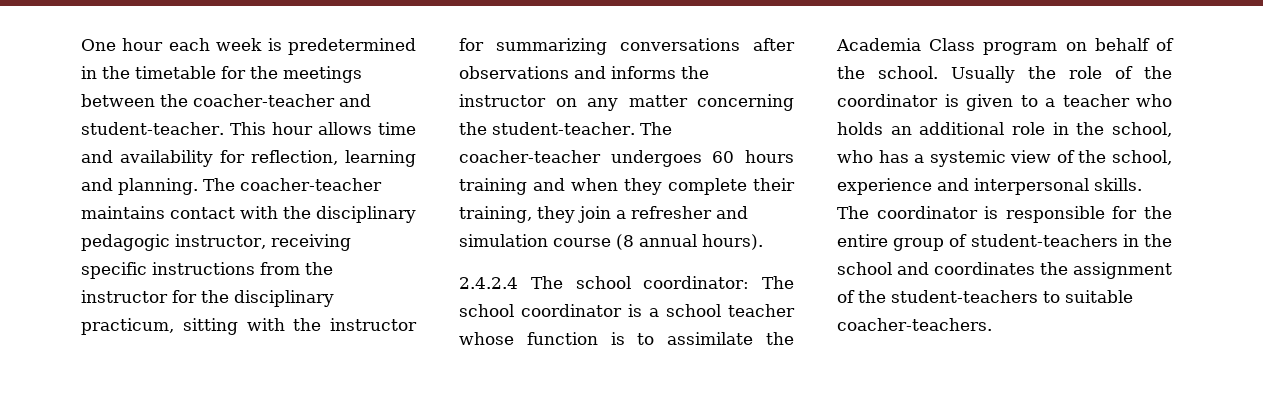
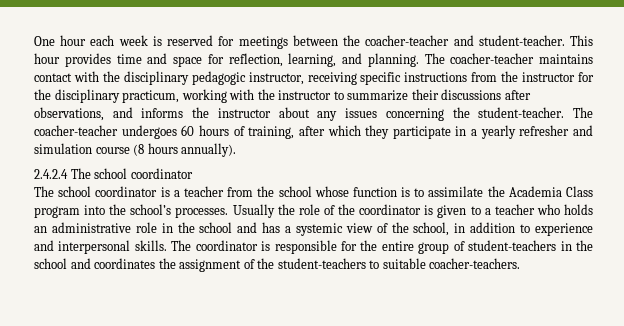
[288,38,416,55] [81,66,278,79] predetermined in the timetable for the -> [167,35,235,46] reserved for
[317,122,372,135] allows -> [64,53,111,67] provides
[120,150,213,167] availability -> [173,56,202,67] space
[345,150,416,167] learning -> [288,53,337,67] learning,
[182,318,238,335] sitting -> [181,89,227,103] working
[459,38,795,55] [459,66,569,79] for summarizing conversations after observations -> [333,89,531,101] [34,107,104,121] to summarize their discussions after observations,
[555,95,688,111] on any matter -> [278,107,378,121] about any issues
[459,178,795,195] [459,206,626,223] training and when they complete their training, they join a -> [233,125,516,139] of training, after which they participate in a yearly
[639,234,763,250] annual hours). -> [147,143,237,157] hours annually).
[643,276,750,289] coordinator: -> [130,168,193,179] coordinator //
[666,304,795,317] school teacher -> [183,186,312,197] teacher from the school
[1065,38,1174,51] [837,66,938,79] on behalf of the school. -> [84,204,229,218] into the school’s processes.
[919,122,1005,135] additional -> [51,222,131,233] administrative
[1112,122,1172,137] [837,150,873,163] school, who -> [199,222,258,233] school and
(1172, 157) none -> [454,222,531,233] in addition to

